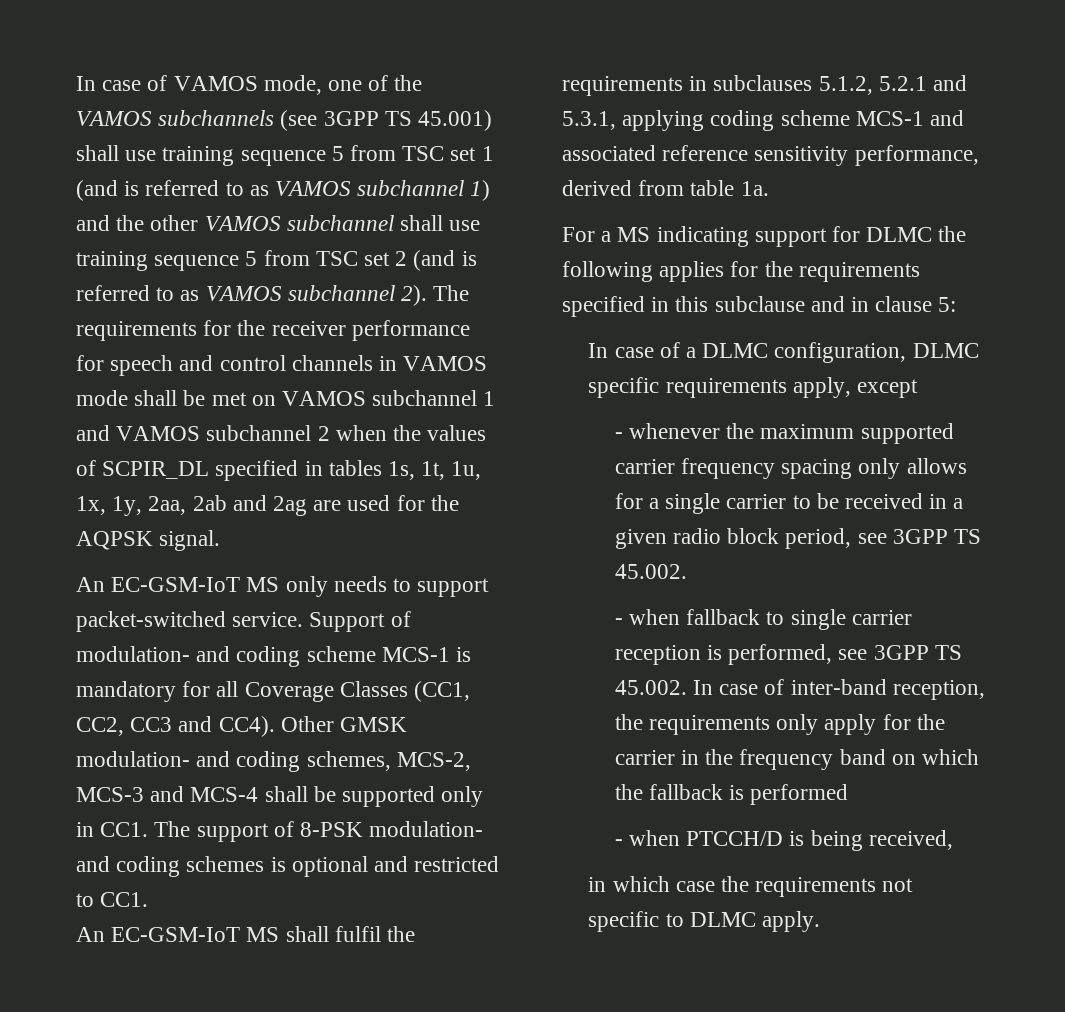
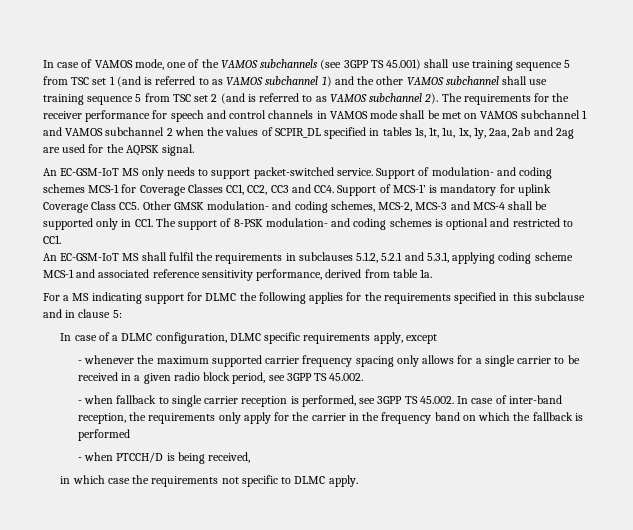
[306,646,472,662] [76,681,471,702] [76,716,275,737] scheme MCS-1 is mandatory for all Coverage Classes (CC1, CC2, CC3 and CC4). -> [43,184,551,196] [43,201,140,213] schemes MCS-1 for Coverage Classes CC1, CC2, CC3 and CC4. Support of MCS-1’ is mandatory for uplink Coverage Class CC5.

